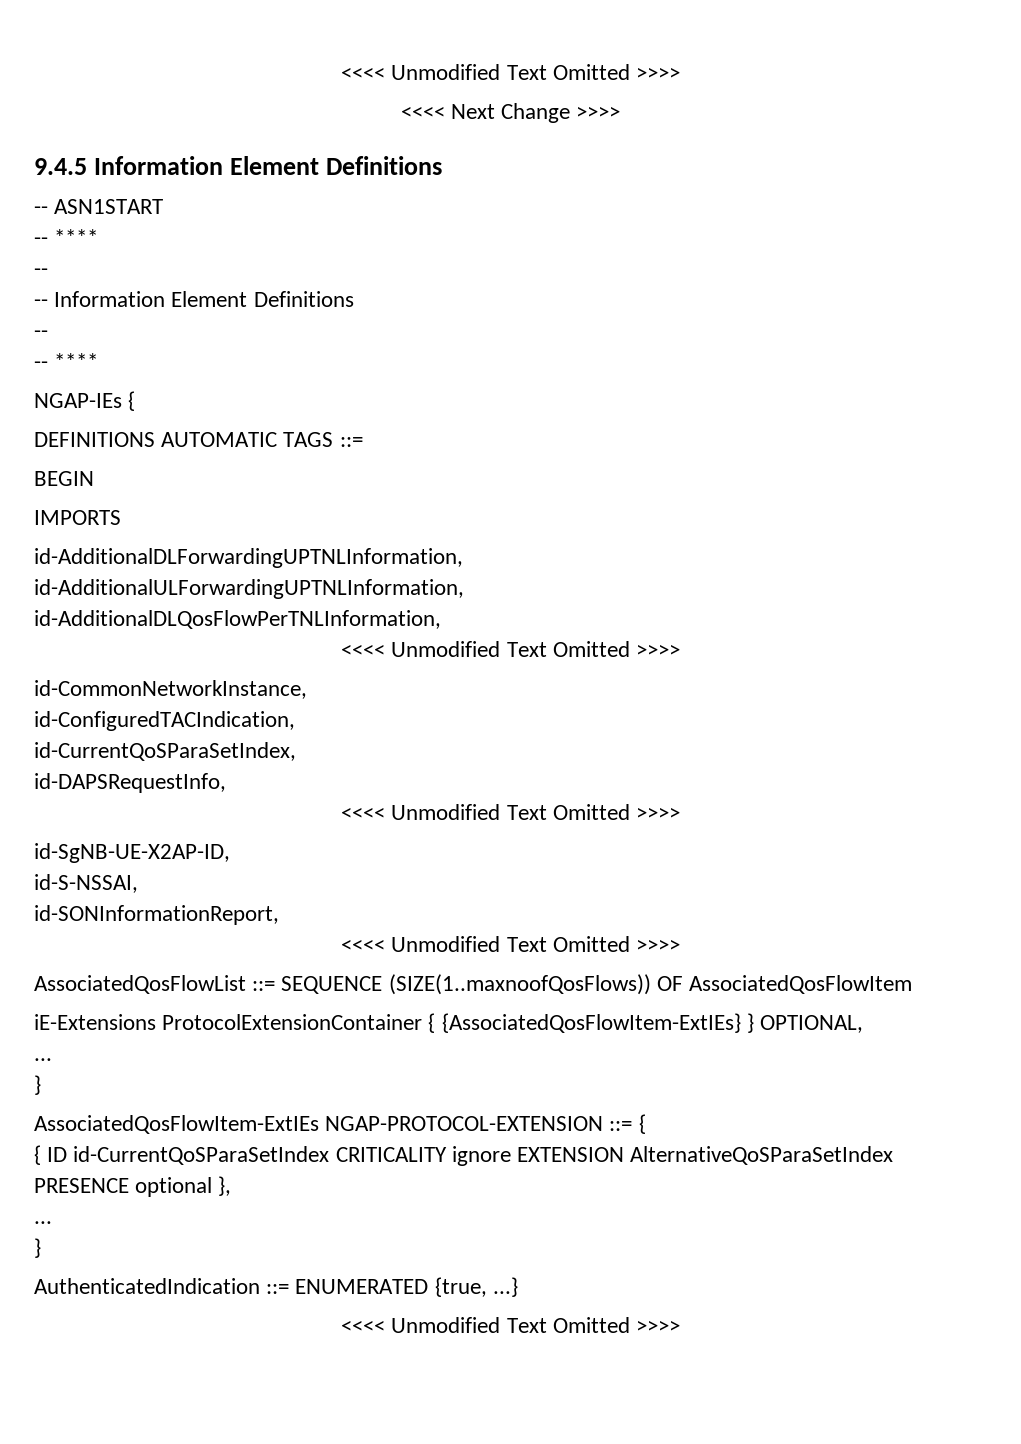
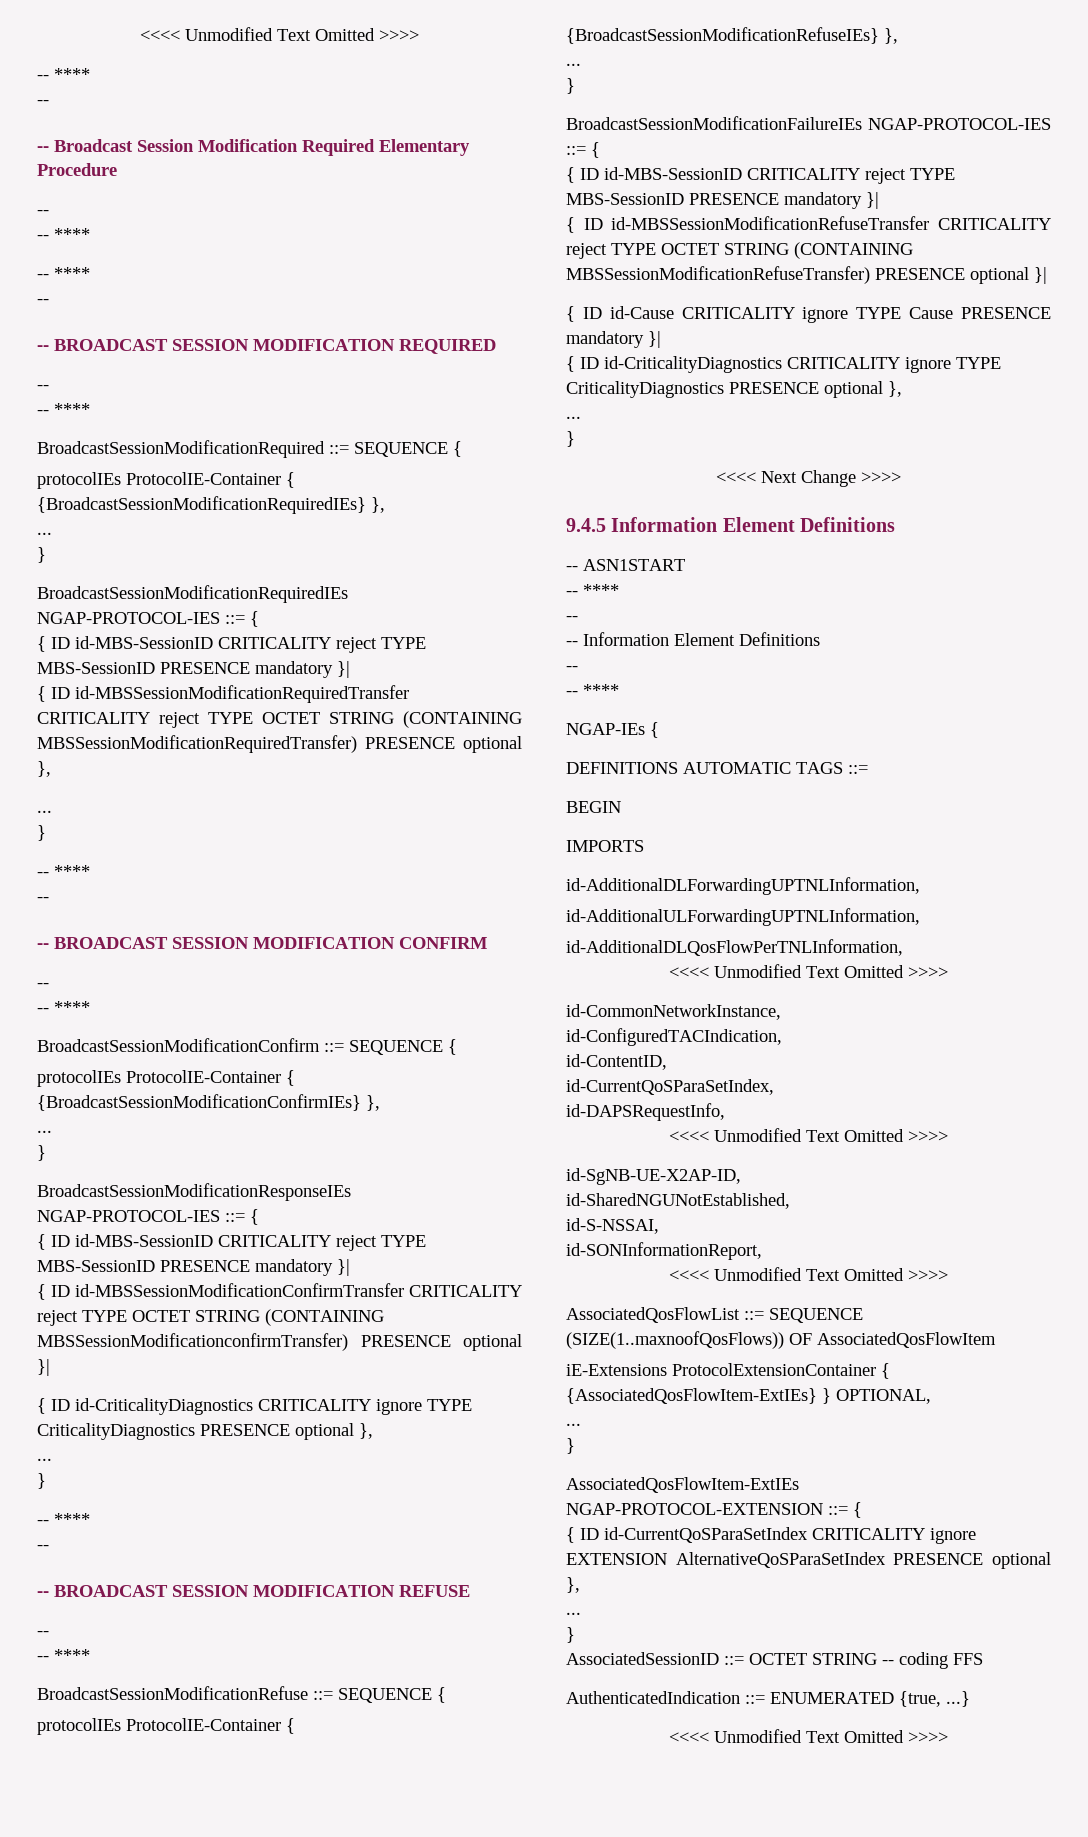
[341,64,680,80] <<<< Unmodified Text Omitted >>>> -> [140,27,419,41] [37,68,90,80] [37,100,49,105] [37,139,470,156] [37,163,117,176] [37,210,49,215] [37,228,90,240] [37,267,90,279] [37,299,49,304] [37,339,496,354] [37,385,49,390] [37,403,90,415] [37,440,462,458] [37,472,295,489] [37,496,385,514] [37,532,52,535] [37,547,46,563] [37,585,348,603] [37,611,259,627] [37,636,426,653] [37,661,350,678] [37,685,409,703] [37,711,522,728] [37,735,522,753] [37,761,51,777] [37,810,52,813] [37,825,46,841] [37,865,90,877] [37,897,49,902] [37,937,487,949] [37,983,49,988] [37,1001,90,1013] [37,1038,457,1055] [37,1070,295,1087] [37,1094,380,1111] [37,1130,52,1133] [37,1145,46,1161] [37,1183,351,1201] [37,1209,259,1225] [37,1234,426,1251] [37,1259,350,1276] [37,1283,522,1300] [37,1309,384,1326] [37,1333,522,1351] [37,1359,50,1376] [37,1398,472,1415] [37,1423,373,1440] [37,1458,52,1461] [37,1473,46,1489] [37,1513,90,1525] [37,1545,49,1550] [37,1585,470,1597] [37,1631,49,1636] [37,1649,90,1661] [37,1686,446,1703] [37,1718,295,1735] [566,27,898,44] [566,63,581,66] [566,78,575,94] [566,116,1051,130] [566,142,600,158] [566,167,955,184] [566,192,879,209] [566,216,1051,233] [566,242,913,259] [566,266,1047,284] [566,306,1051,323] [566,331,661,348] [566,356,1001,373] [566,381,902,398] [566,416,581,419] [566,431,575,447] <<<< Unmodified Text Omitted >>>> // -- **** // -- // -- Broadcast Session Modification Required Elementary Procedure // -- // -- **** // -- **** // -- // -- BROADCAST SESSION MODIFICATION REQUIRED // -- // -- **** // BroadcastSessionModificationRequired ::= SEQUENCE { // protocolIEs ProtocolIE-Container { {BroadcastSessionModificationRequiredIEs} }, // ... // } // BroadcastSessionModificationRequiredIEs NGAP-PROTOCOL-IES ::= { // { ID id-MBS-SessionID CRITICALITY reject TYPE MBS-SessionID PRESENCE mandatory }| // { ID id-MBSSessionModificationRequiredTransfer CRITICALITY reject TYPE OCTET STRING (CONTAINING MBSSessionModificationRequiredTransfer) PRESENCE optional }, // ... // } // -- **** // -- // -- BROADCAST SESSION MODIFICATION CONFIRM // -- // -- **** // BroadcastSessionModificationConfirm ::= SEQUENCE { // protocolIEs ProtocolIE-Container { {BroadcastSessionModificationConfirmIEs} }, // ... // } // BroadcastSessionModificationResponseIEs NGAP-PROTOCOL-IES ::= { // { ID id-MBS-SessionID CRITICALITY reject TYPE MBS-SessionID PRESENCE mandatory }| // { ID id-MBSSessionModificationConfirmTransfer CRITICALITY reject TYPE OCTET STRING (CONTAINING MBSSessionModificationconfirmTransfer) PRESENCE optional }| // { ID id-CriticalityDiagnostics CRITICALITY ignore TYPE CriticalityDiagnostics PRESENCE optional }, // ... // } // -- **** // -- // -- BROADCAST SESSION MODIFICATION REFUSE // -- // -- **** // BroadcastSessionModificationRefuse ::= SEQUENCE { // protocolIEs ProtocolIE-Container { {BroadcastSessionModificationRefuseIEs} }, // ... // } // BroadcastSessionModificationFailureIEs NGAP-PROTOCOL-IES ::= { // { ID id-MBS-SessionID CRITICALITY reject TYPE MBS-SessionID PRESENCE mandatory }| // { ID id-MBSSessionModificationRefuseTransfer CRITICALITY reject TYPE OCTET STRING (CONTAINING MBSSessionModificationRefuseTransfer) PRESENCE optional }| // { ID id-Cause CRITICALITY ignore TYPE Cause PRESENCE mandatory }| // { ID id-CriticalityDiagnostics CRITICALITY ignore TYPE CriticalityDiagnostics PRESENCE optional }, // ... // }
(295, 721) none -> [566,1054,667,1070] // id-ContentID,
(230, 853) none -> [566,1193,790,1209] // id-SharedNGUNotEstablished,
(41, 1248) none -> [566,1652,983,1669] // AssociatedSessionID ::= OCTET STRING -- coding FFS

